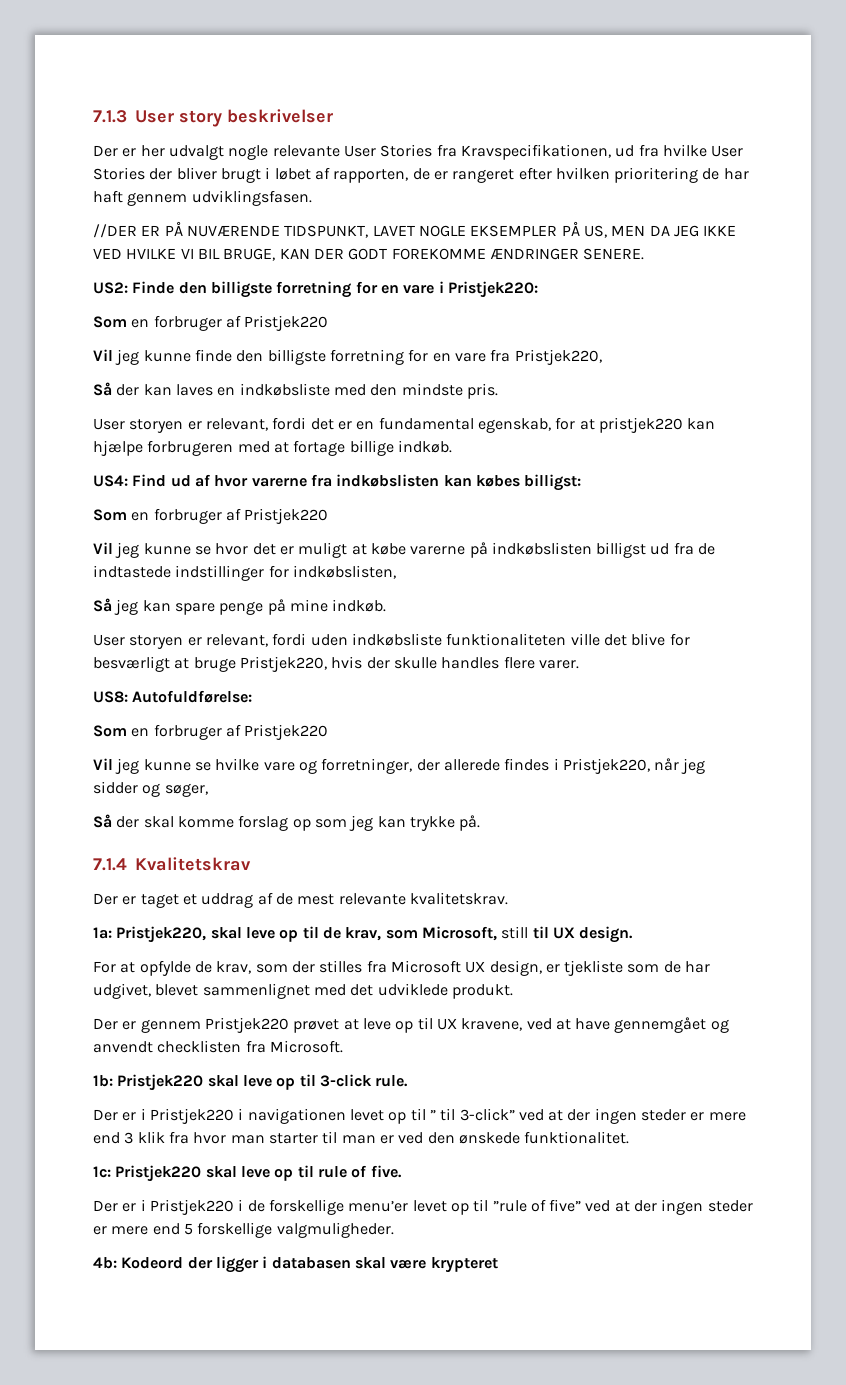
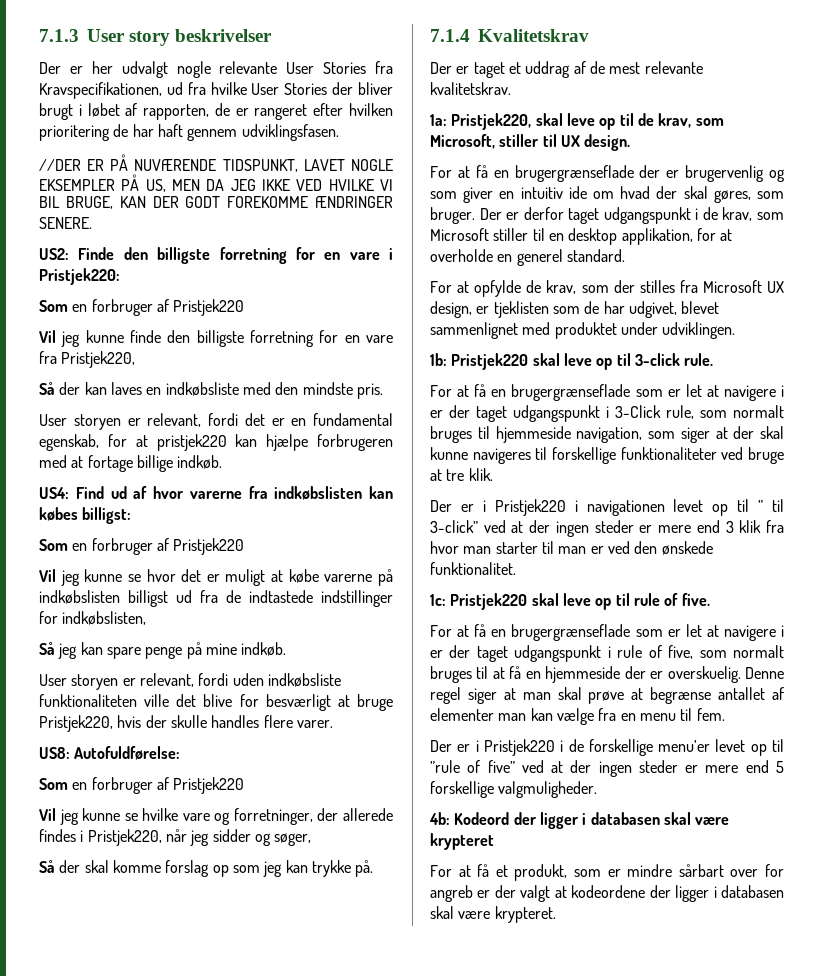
[501,926,529,939] still -> [499,134,539,147] stiller
(634, 934) none -> [430,165,785,182] [430,186,784,203] [430,207,784,224] [430,228,733,245] [430,249,625,266] // For at få en brugergrænseflade der er brugervenlig og som giver en intuitiv ide om hvad der skal gøres, som bruger. Der er derfor taget udgangspunkt i de krav, som Microsoft stiller til en desktop applikation, for at overholde en generel standard.
[564,960,624,976] tjekliste -> [493,301,549,318] tjeklisten
[350,983,513,999] [93,1017,729,1033] [93,1040,343,1053] det udviklede produkt. // Der er gennem Pristjek220 prøvet at leve op til UX kravene, ved at have gennemgået og anvendt checklisten fra Microsoft. -> [554,322,736,339] produktet under udviklingen.
(409, 1081) none -> [430,384,784,401] [430,405,784,422] [430,426,784,443] [430,447,784,464] [430,468,493,481] // For at få en brugergrænseflade som er let at navigere i er der taget udgangspunkt i 3-Click rule, som normalt bruges til hjemmeside navigation, som siger at der skal kunne navigeres til forskellige funktionaliteter ved bruge at tre klik.
(402, 1171) none -> [430,624,784,641] [430,645,784,662] [430,666,784,683] [430,687,784,704] [430,708,725,725] // For at få en brugergrænseflade som er let at navigere i er der taget udgangspunkt i rule of five, som normalt bruges til at få en hjemmeside der er overskuelig. Denne regel siger at man skal prøve at begrænse antallet af elementer man kan vælge fra en menu til fem.
(498, 1265) none -> [430,864,784,881] [430,885,784,902] [430,906,556,923] // For at få et produkt, som er mindre sårbart over for angreb er der valgt at kodeordene der ligger i databasen skal være krypteret.

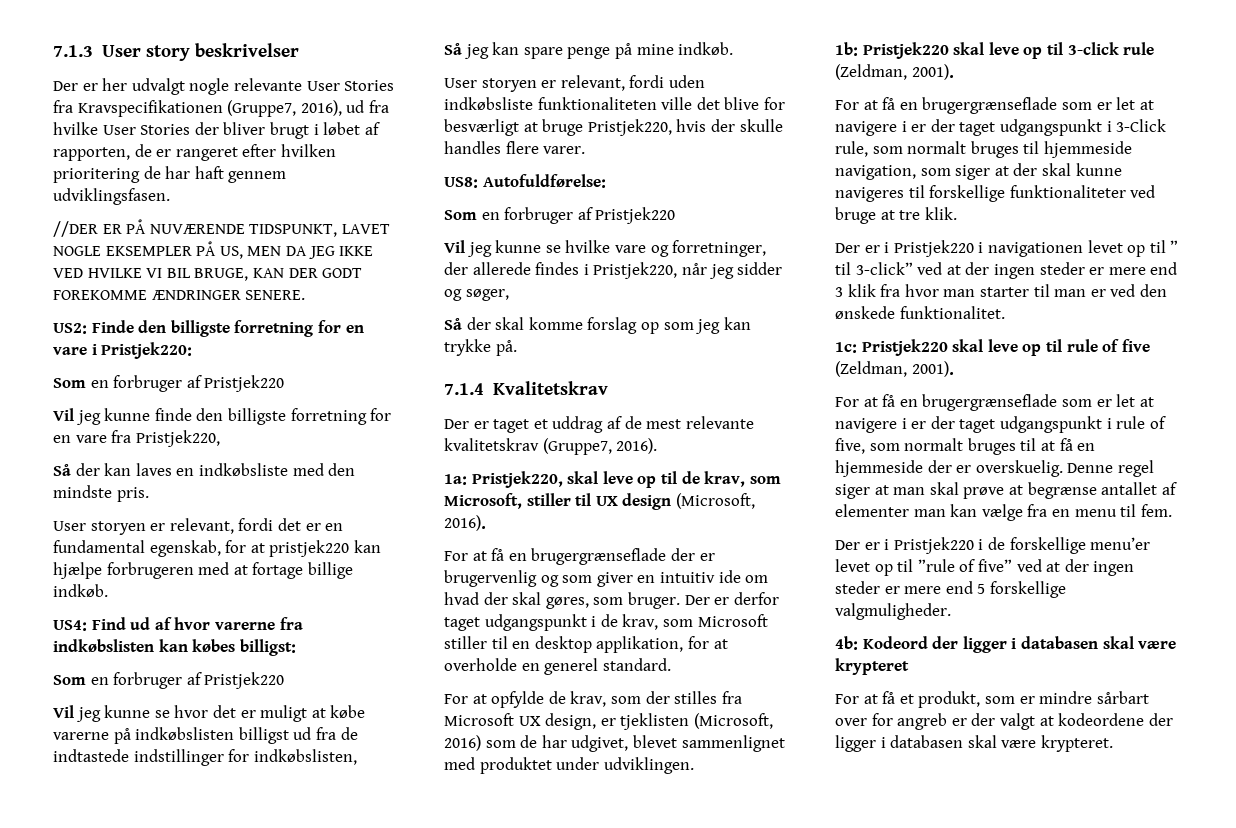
[39,82,162,99] Kravspecifikationen, -> [77,100,342,117] Kravspecifikationen (Gruppe7, 2016),
[430,82,511,95] kvalitetskrav. -> [444,438,658,455] kvalitetskrav (Gruppe7, 2016).
[584,134,631,151] design. -> [622,493,755,510] [444,515,486,531] design (Microsoft, 2016).
(549, 309) none -> [693,713,773,729] [444,735,481,751] (Microsoft, 2016)
[684,353,714,366] rule. -> [1123,42,1155,55] [835,64,954,80] rule (Zeldman, 2001).
[681,593,710,606] five. -> [1121,339,1150,352] [835,361,954,377] five (Zeldman, 2001).

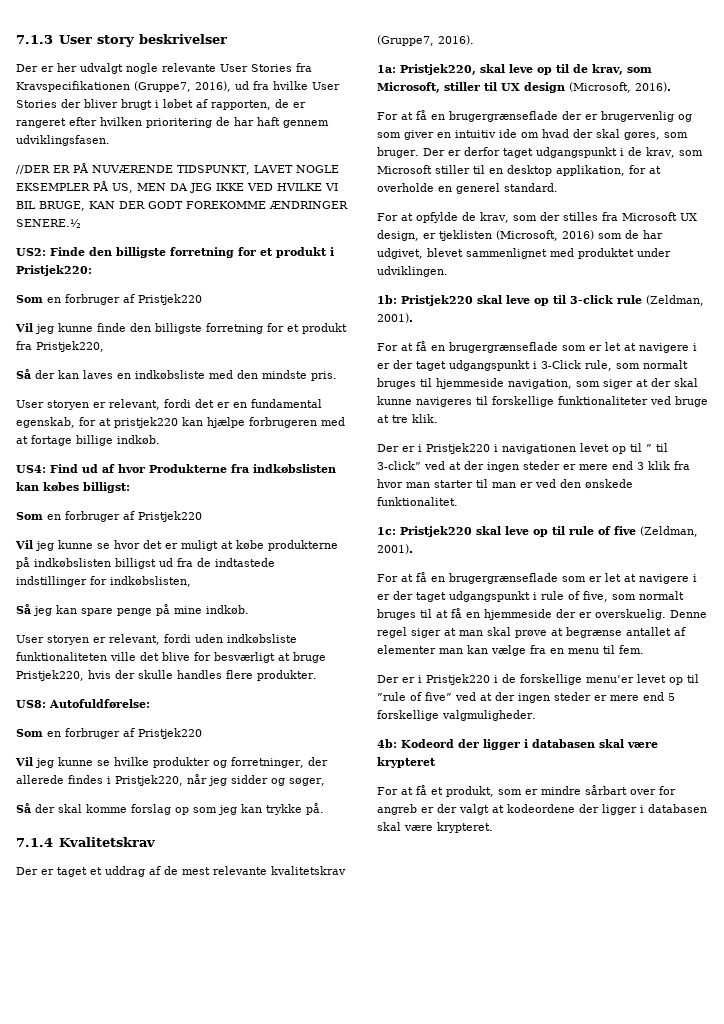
[245,290,306,300] SENERE. -> [16,219,81,228] SENERE.½
[345,325,364,333] [53,347,87,355] en vare -> [260,247,327,258] et produkt
[53,435,107,443] en vare -> [287,323,347,334] et produkt
[214,622,275,630] varerne -> [149,464,227,473] Produkterne
[53,732,109,740] varerne -> [268,540,338,551] produkterne
[543,146,586,154] varer. -> [257,670,317,681] produkter.
[614,245,646,253] vare -> [153,757,210,768] produkter

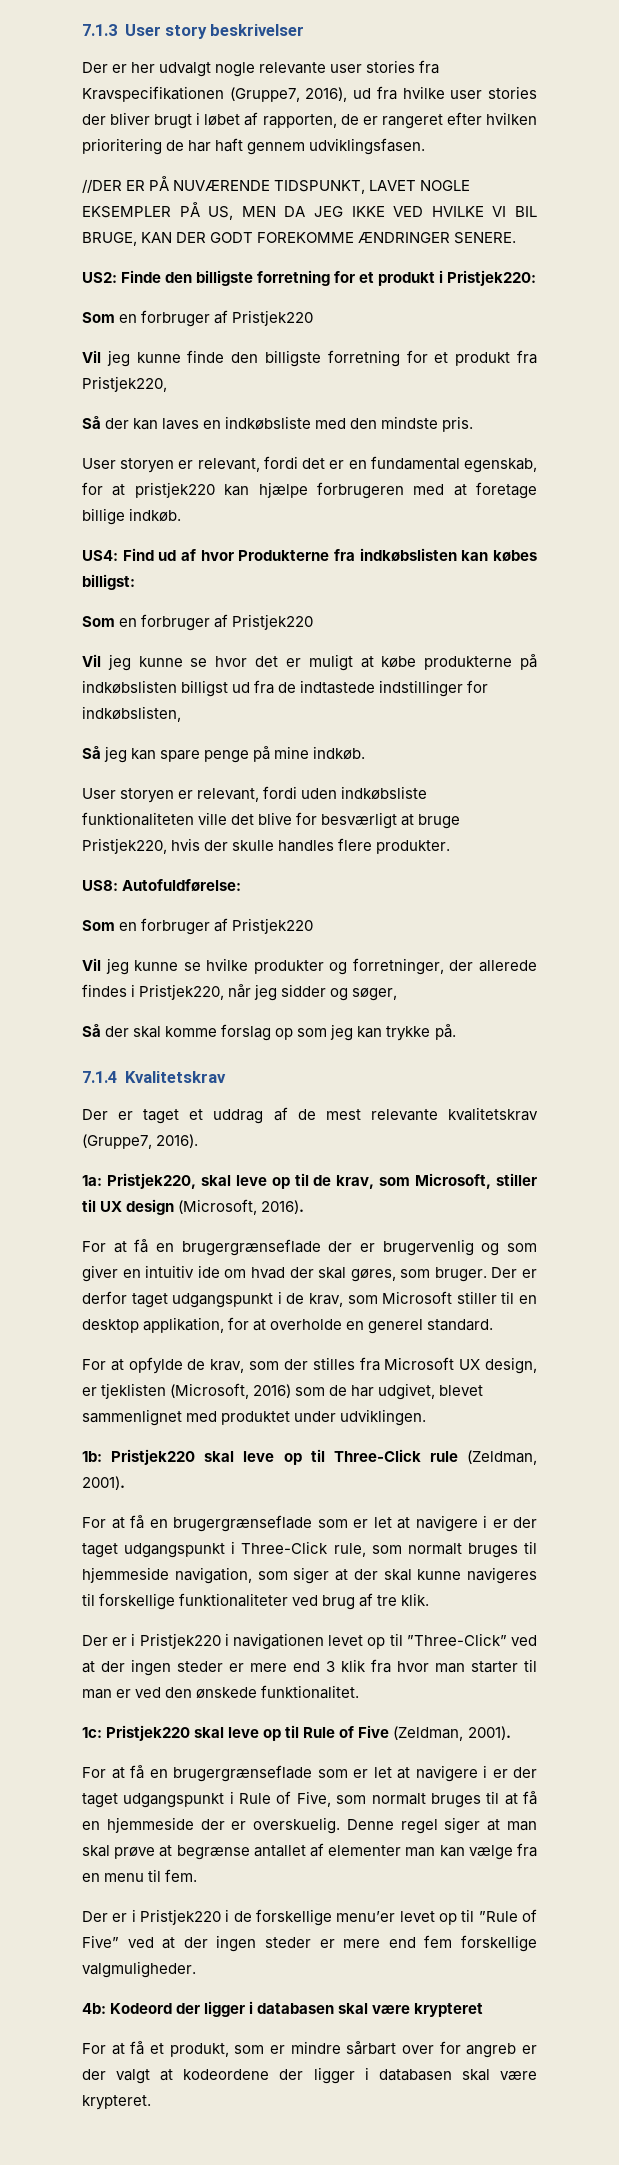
[220,64,292,72] User Stories -> [330,60,416,73] user stories
[312,82,340,90] [16,100,57,108] User Stories -> [450,86,537,99] user stories
[16,219,81,228] SENERE.½ -> [454,232,517,244] SENERE.
[31,435,72,446] fortage -> [476,482,537,499] foretage
[570,295,613,304] 3-click -> [333,1449,421,1462] Three-Click
[541,360,581,369] 3-Click -> [241,1541,329,1554] Three-Click
[675,396,708,407] [377,415,389,423] bruge at -> [322,1593,374,1610] brug af
[646,443,668,452] [377,461,421,470] ” til 3-click” -> [406,1633,507,1646] ”Three-Click”
[569,526,636,535] rule of five -> [303,1725,390,1738] Rule of Five
[541,591,608,602] rule of five, -> [239,1791,331,1807] Rule of Five,
[377,692,675,703] ”rule of five” ved at der ingen steder er mere end 5 -> [478,1909,537,1922] [82,1935,453,1952] ”Rule of Five” ved at der ingen steder er mere end fem

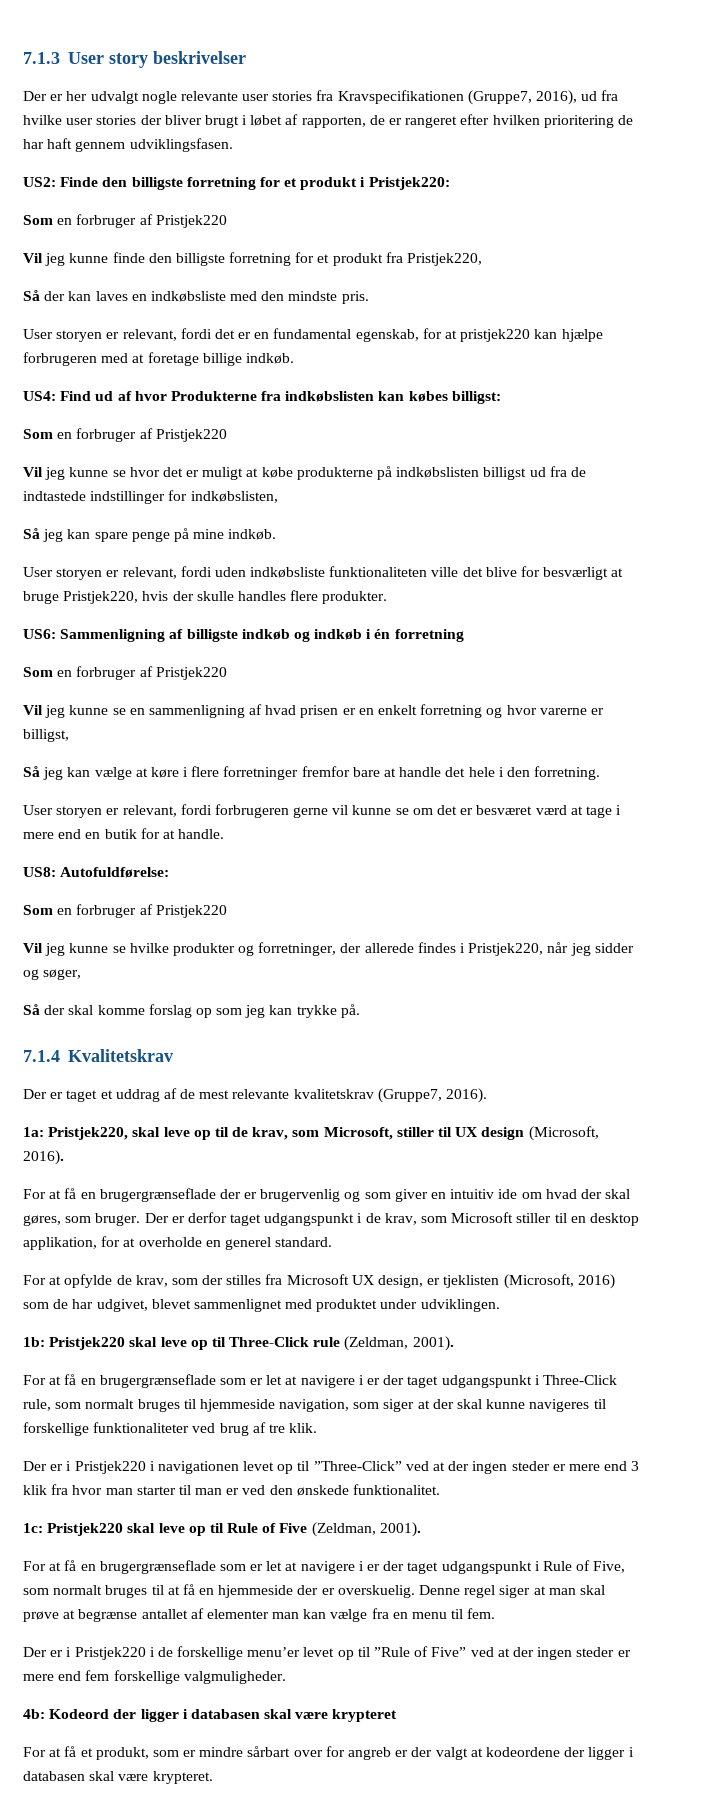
[82,176,471,194] [82,202,538,220] [82,232,517,246] // //DER ER PÅ NUVÆRENDE TIDSPUNKT, LAVET NOGLE EKSEMPLER PÅ US, MEN DA JEG IKKE VED HVILKE VI BIL BRUGE, KAN DER GODT FOREKOMME ÆNDRINGER SENERE. -> (233, 145) none
(451, 847) none -> [23,629,464,642] [23,666,227,680] [23,704,604,718] [23,729,69,742] [23,766,601,780] [23,804,622,818] [23,828,225,839] // US6: Sammenligning af billigste indkøb og indkøb i én forretning // Som en forbruger af Pristjek220 // Vil jeg kunne se en sammenligning af hvad prisen er en enkelt forretning og hvor varerne er billigst, // Så jeg kan vælge at køre i flere forretninger fremfor bare at handle det hele i den forretning. // User storyen er relevant, fordi forbrugeren gerne vil kunne se om det er besværet værd at tage i mere end en butik for at handle.

